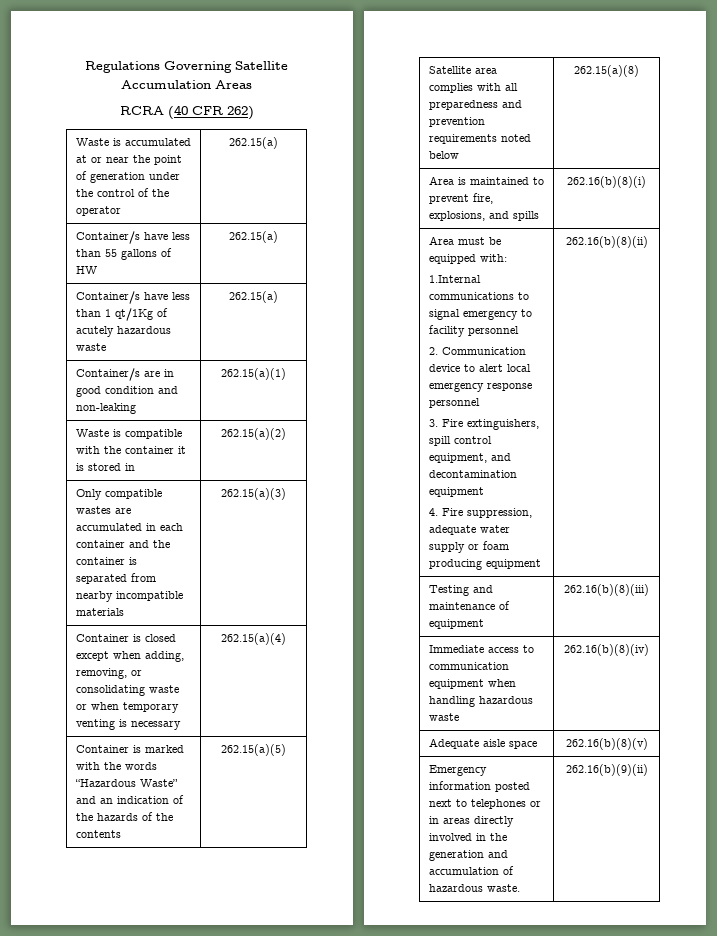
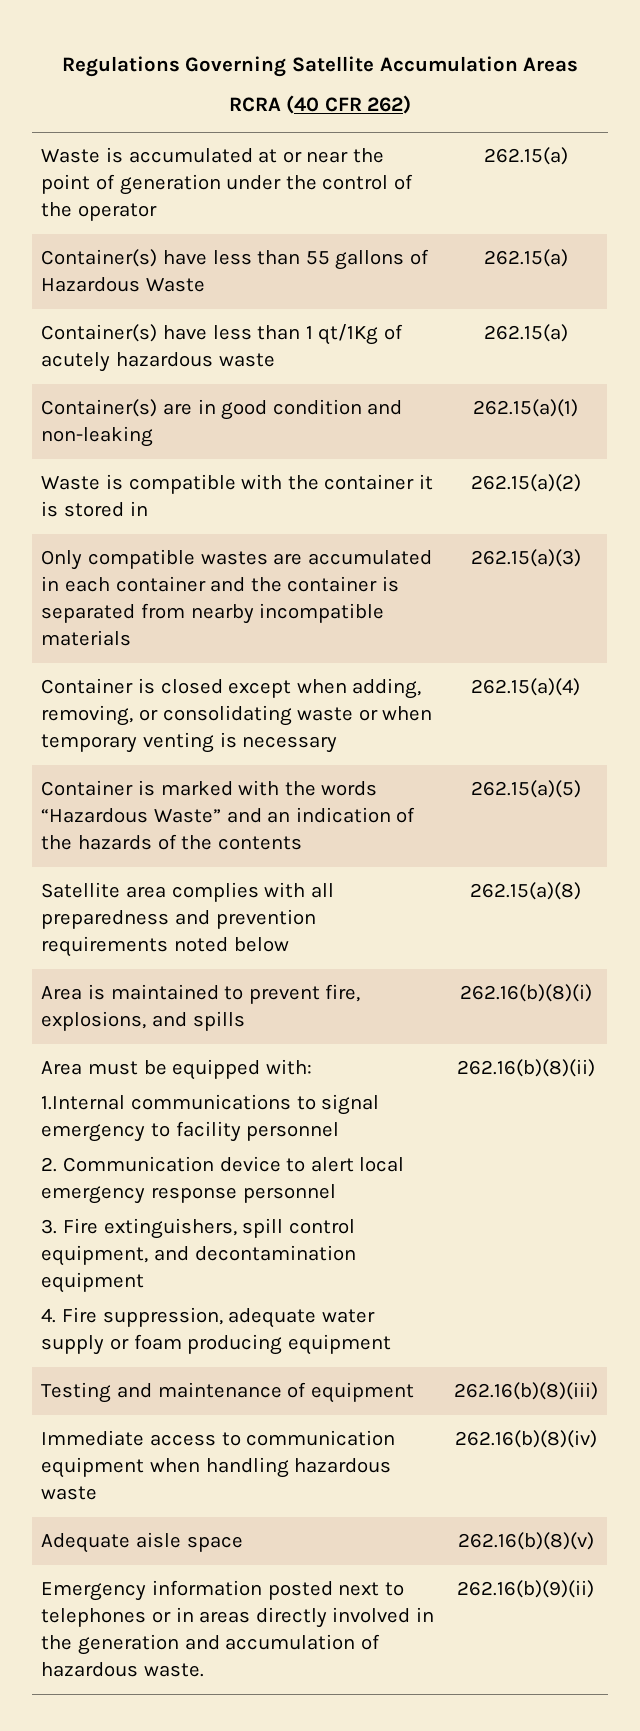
[75,231,140,244] Container/s -> [41,249,158,267] Container(s)
[75,266,97,274] [229,231,278,243] [75,291,140,304] HW | 262.15(a) // Container/s -> [41,277,206,292] [483,249,568,267] [41,324,158,342] Hazardous Waste | 262.15(a) // Container(s)
[75,368,140,381] Container/s -> [41,399,158,417] Container(s)

